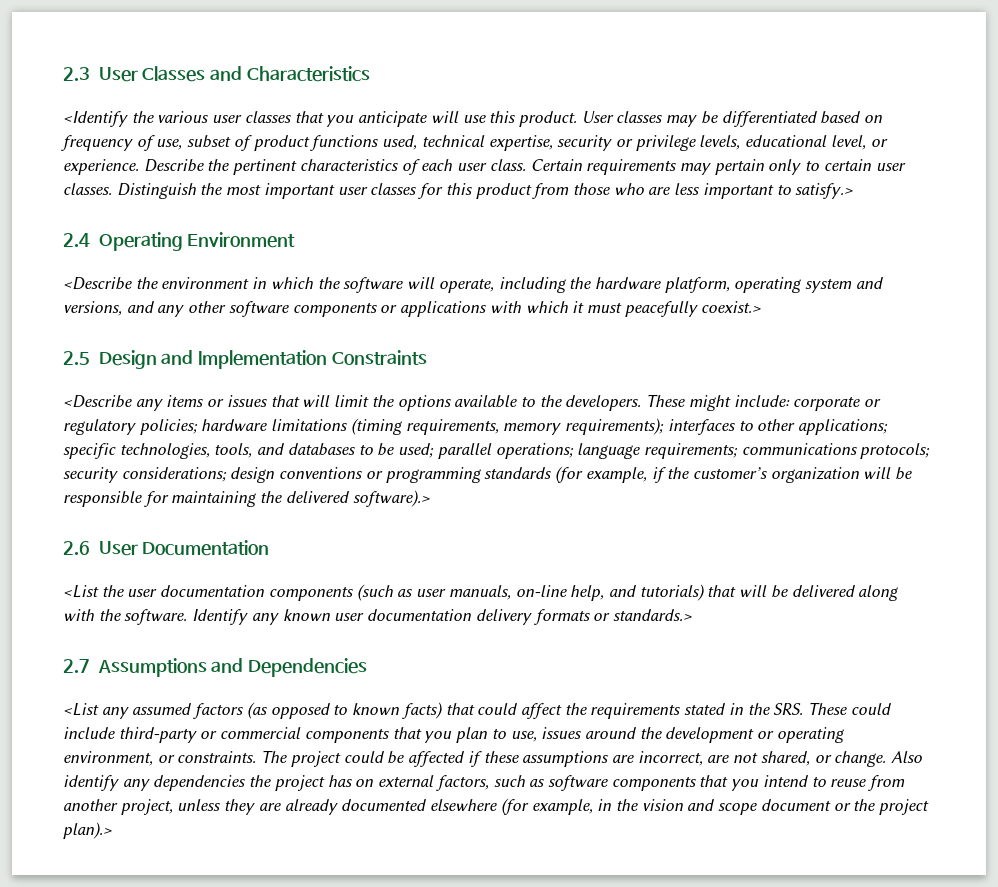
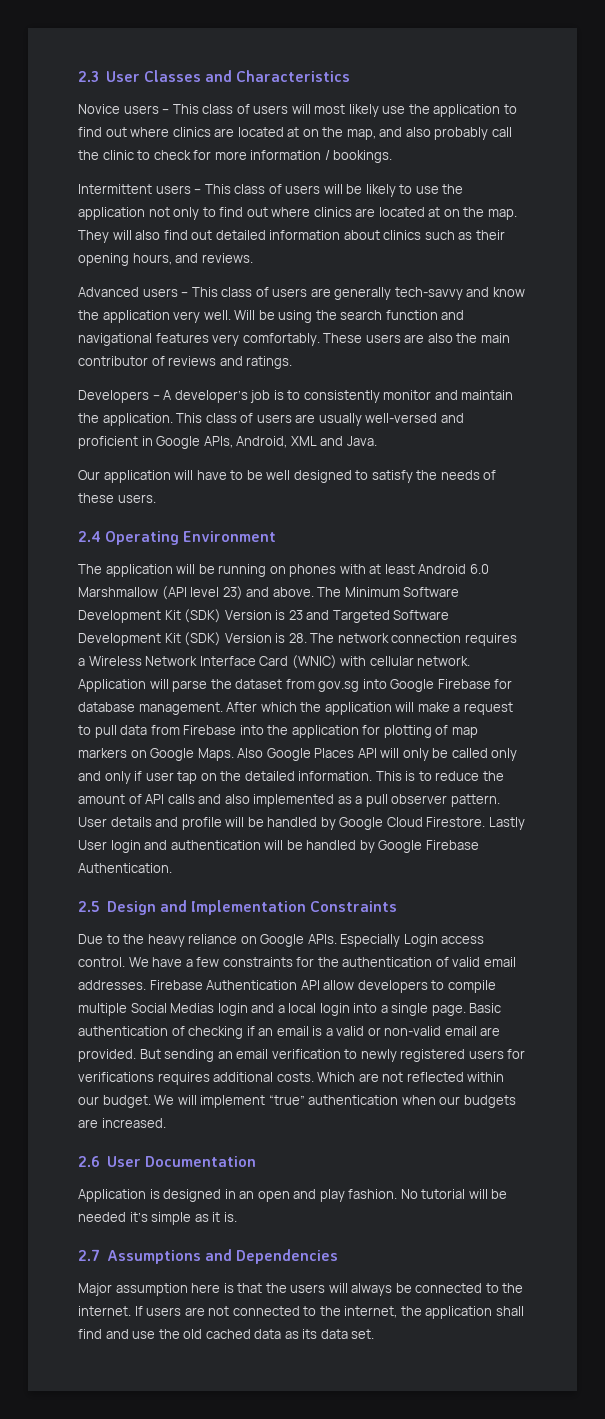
[63,111,884,127] [61,135,888,151] [63,159,906,175] [63,183,854,199] [63,232,296,251] [63,277,884,293] [63,301,762,317] <Identify the various user classes that you anticipate will use this product. User classes may be differentiated based on frequency of use, subset of product functions used, technical expertise, security or privilege levels, educational level, or experience. Describe the pertinent characteristics of each user class. Certain requirements may pertain only to certain user classes. Distinguish the most important user classes for this product from those who are less important to satisfy.> // 2.4 Operating Environment // <Describe the environment in which the software will operate, including the hardware platform, operating system and versions, and any other software components or applications with which it must peacefully coexist.> -> [78,104,517,117] [78,127,512,140] [78,150,393,163] [78,184,464,197] [78,207,517,220] [78,230,505,243] [78,253,253,266] [78,287,525,300] [78,310,465,323] [78,333,510,346] [78,356,293,369] [78,390,514,403] [78,413,464,426] [78,436,377,449] [78,470,497,483] [78,493,156,503] [78,531,277,545] [78,564,489,577] [78,586,460,600] [78,609,450,623] [78,632,517,646] [78,655,471,669] [78,679,513,692] [78,702,513,715] [78,725,478,738] [78,748,518,761] [78,771,504,784] [78,794,500,807] [78,817,525,830] [78,840,479,853] [78,863,172,873] Novice users – This class of users will most likely use the application to find out where clinics are located at on the map, and also probably call the clinic to check for more information / bookings. // Intermittent users – This class of users will be likely to use the application not only to find out where clinics are located at on the map. They will also find out detailed information about clinics such as their opening hours, and reviews. // Advanced users – This class of users are generally tech-savvy and know the application very well. Will be using the search function and navigational features very comfortably. These users are also the main contributor of reviews and ratings. // Developers – A developer’s job is to consistently monitor and maintain the application. This class of users are usually well-versed and proficient in Google APIs, Android, XML and Java. // Our application will have to be well designed to satisfy the needs of these users. // 2.4 Operating Environment // The application will be running on phones with at least Android 6.0 Marshmallow (API level 23) and above. The Minimum Software Development Kit (SDK) Version is 23 and Targeted Software Development Kit (SDK) Version is 28. The network connection requires a Wireless Network Interface Card (WNIC) with cellular network. Application will parse the dataset from gov.sg into Google Firebase for database management. After which the application will make a request to pull data from Firebase into the application for plotting of map markers on Google Maps. Also Google Places API will only be called only and only if user tap on the detailed information. This is to reduce the amount of API calls and also implemented as a pull observer pattern. User details and profile will be handled by Google Cloud Firestore. Lastly User login and authentication will be handled by Google Firebase Authentication.
[63,394,882,411] [63,418,888,435] [63,443,931,459] [63,466,913,483] [63,490,430,507] [63,540,270,556] [63,584,899,601] [63,609,692,625] [63,658,368,677] [63,702,892,719] [63,727,844,743] [63,750,923,767] [63,775,906,791] [63,798,930,815] [63,822,112,839] <Describe any items or issues that will limit the options available to the developers. These might include: corporate or regulatory policies; hardware limitations (timing requirements, memory requirements); interfaces to other applications; specific technologies, tools, and databases to be used; parallel operations; language requirements; communications protocols; security considerations; design conventions or programming standards (for example, if the customer’s organization will be responsible for maintaining the delivered software).> // 2.6 User Documentation // <List the user documentation components (such as user manuals, on-line help, and tutorials) that will be delivered along with the software. Identify any known user documentation delivery formats or standards.> // 2.7 Assumptions and Dependencies // <List any assumed factors (as opposed to known facts) that could affect the requirements stated in the SRS. These could include third-party or commercial components that you plan to use, issues around the development or operating environment, or constraints. The project could be affected if these assumptions are incorrect, are not shared, or change. Also identify any dependencies the project has on external factors, such as software components that you intend to reuse from another project, unless they are already documented elsewhere (for example, in the vision and scope document or the project plan).> -> [78,934,485,947] [78,957,516,967] [78,980,496,993] [78,1003,502,1016] [78,1026,501,1039] [78,1049,526,1062] [78,1072,505,1085] [78,1095,516,1108] [78,1118,166,1128] [78,1156,256,1167] [78,1189,508,1202] [78,1212,237,1225] [78,1249,338,1264] [78,1283,524,1296] [78,1306,524,1319] [78,1329,375,1339] Due to the heavy reliance on Google APIs. Especially Login access control. We have a few constraints for the authentication of valid email addresses. Firebase Authentication API allow developers to compile multiple Social Medias login and a local login into a single page. Basic authentication of checking if an email is a valid or non-valid email are provided. But sending an email verification to newly registered users for verifications requires additional costs. Which are not reflected within our budget. We will implement “true” authentication when our budgets are increased. // 2.6 User Documentation // Application is designed in an open and play fashion. No tutorial will be needed it’s simple as it is. // 2.7 Assumptions and Dependencies // Major assumption here is that the users will always be connected to the internet. If users are not connected to the internet, the application shall find and use the old cached data as its data set.

